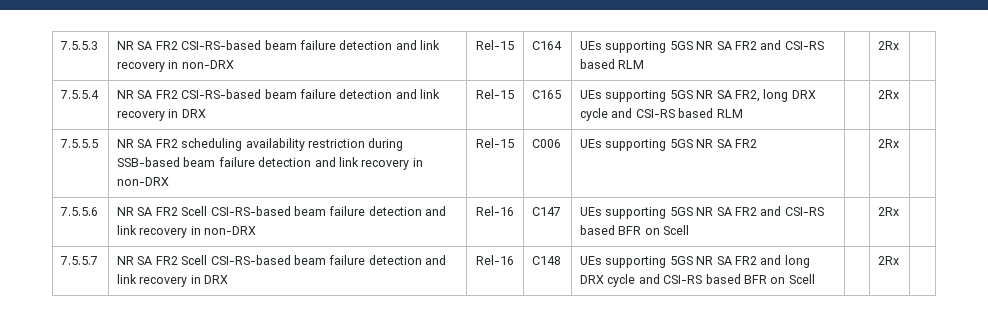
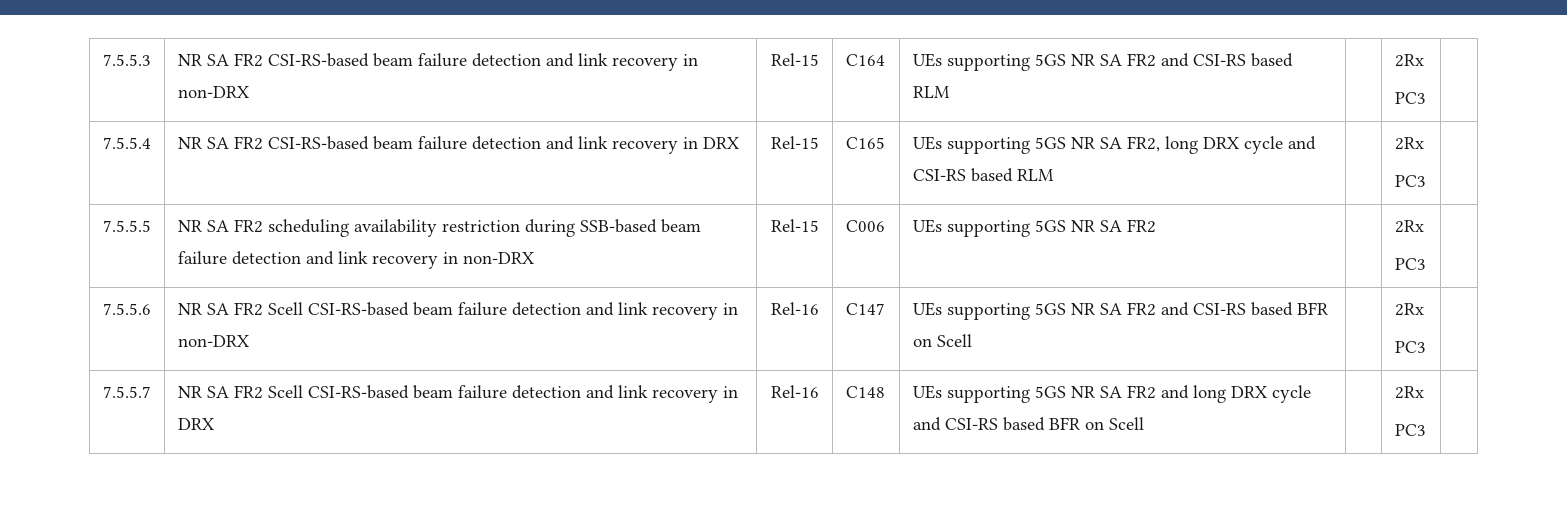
(900, 45) none -> [1394,92,1426,104] // PC3
(900, 94) none -> [1394,175,1426,187] // PC3
(900, 143) none -> [1394,258,1426,270] // PC3
(900, 211) none -> [1394,341,1426,353] // PC3
(900, 260) none -> [1394,424,1426,436] // PC3

